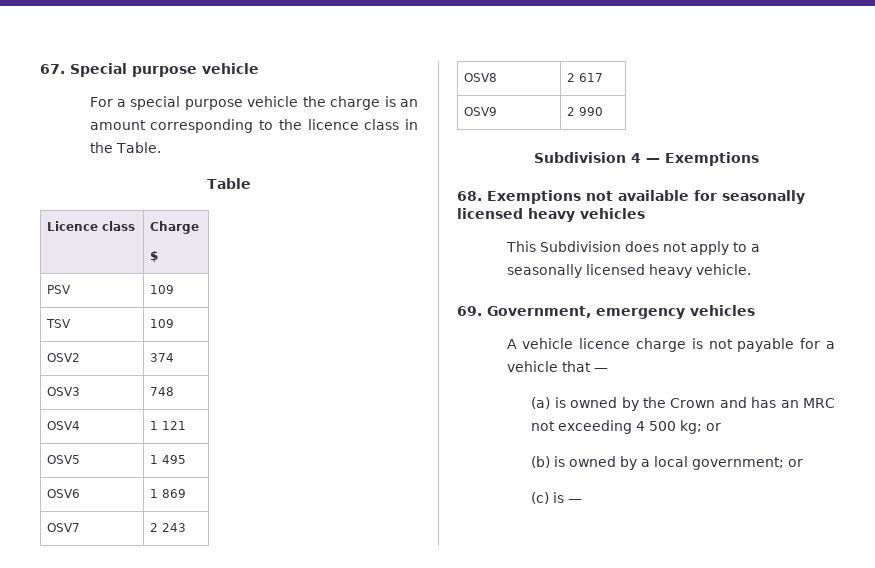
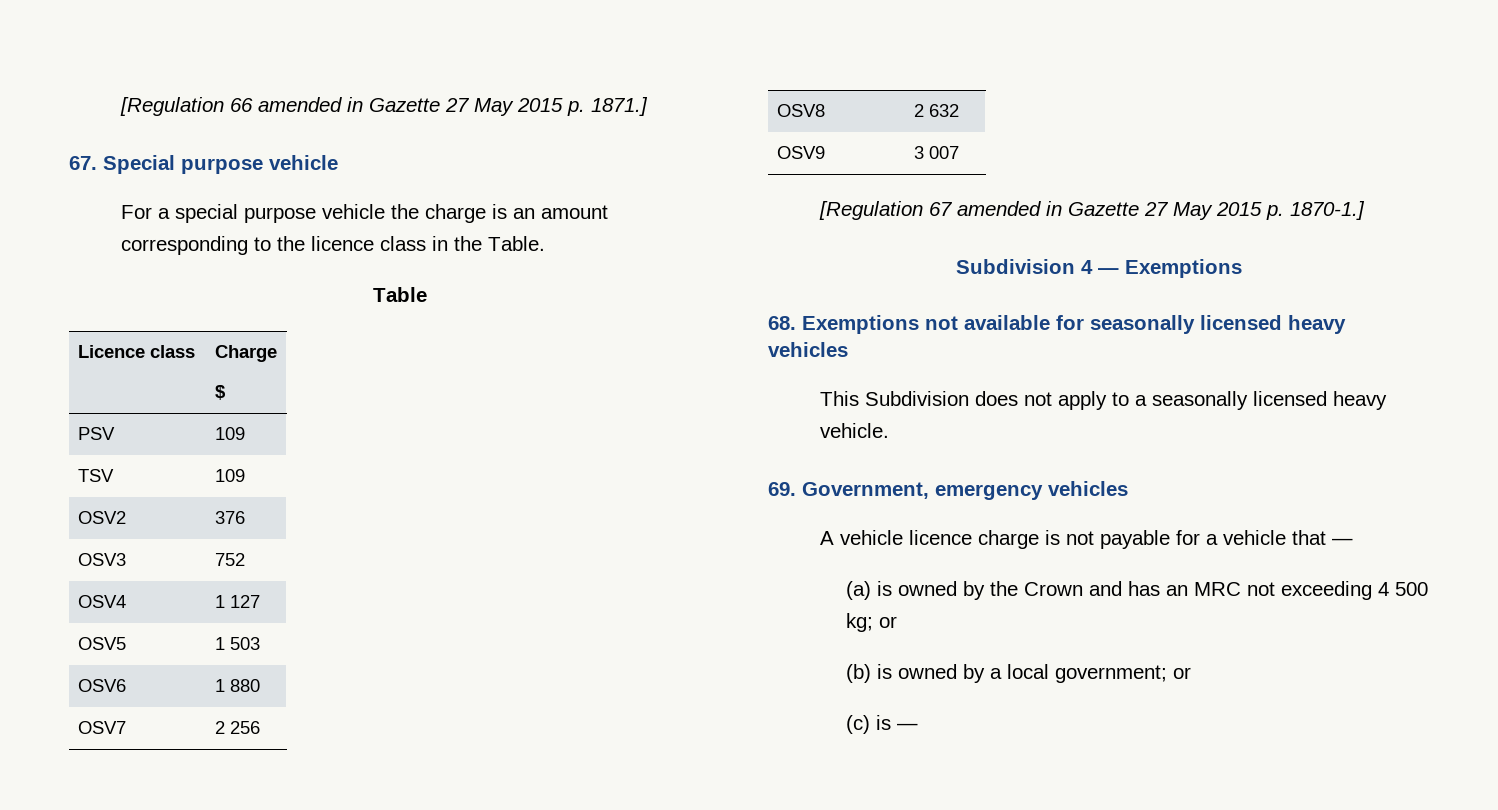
(40, 69) none -> [120,97,649,116] [Regulation 66 amended in Gazette 27 May 2015 p. 1871.] //
[150,353,175,362] 374 -> [214,511,245,524] 376
[150,387,175,396] 748 -> [214,553,245,566] 752
[162,421,187,430] 121 -> [229,595,260,608] 127
[162,455,187,464] 495 -> [229,637,260,650] 503
[162,489,187,498] 869 -> [229,679,260,692] 880
[162,523,187,532] 243 -> [229,721,260,734] 256
[579,73,604,82] 617 -> [928,104,959,117] 632
[567,107,604,116] 2 990 -> [913,146,959,159] [819,201,1366,220] 3 007 // [Regulation 67 amended in Gazette 27 May 2015 p. 1870-1.]

